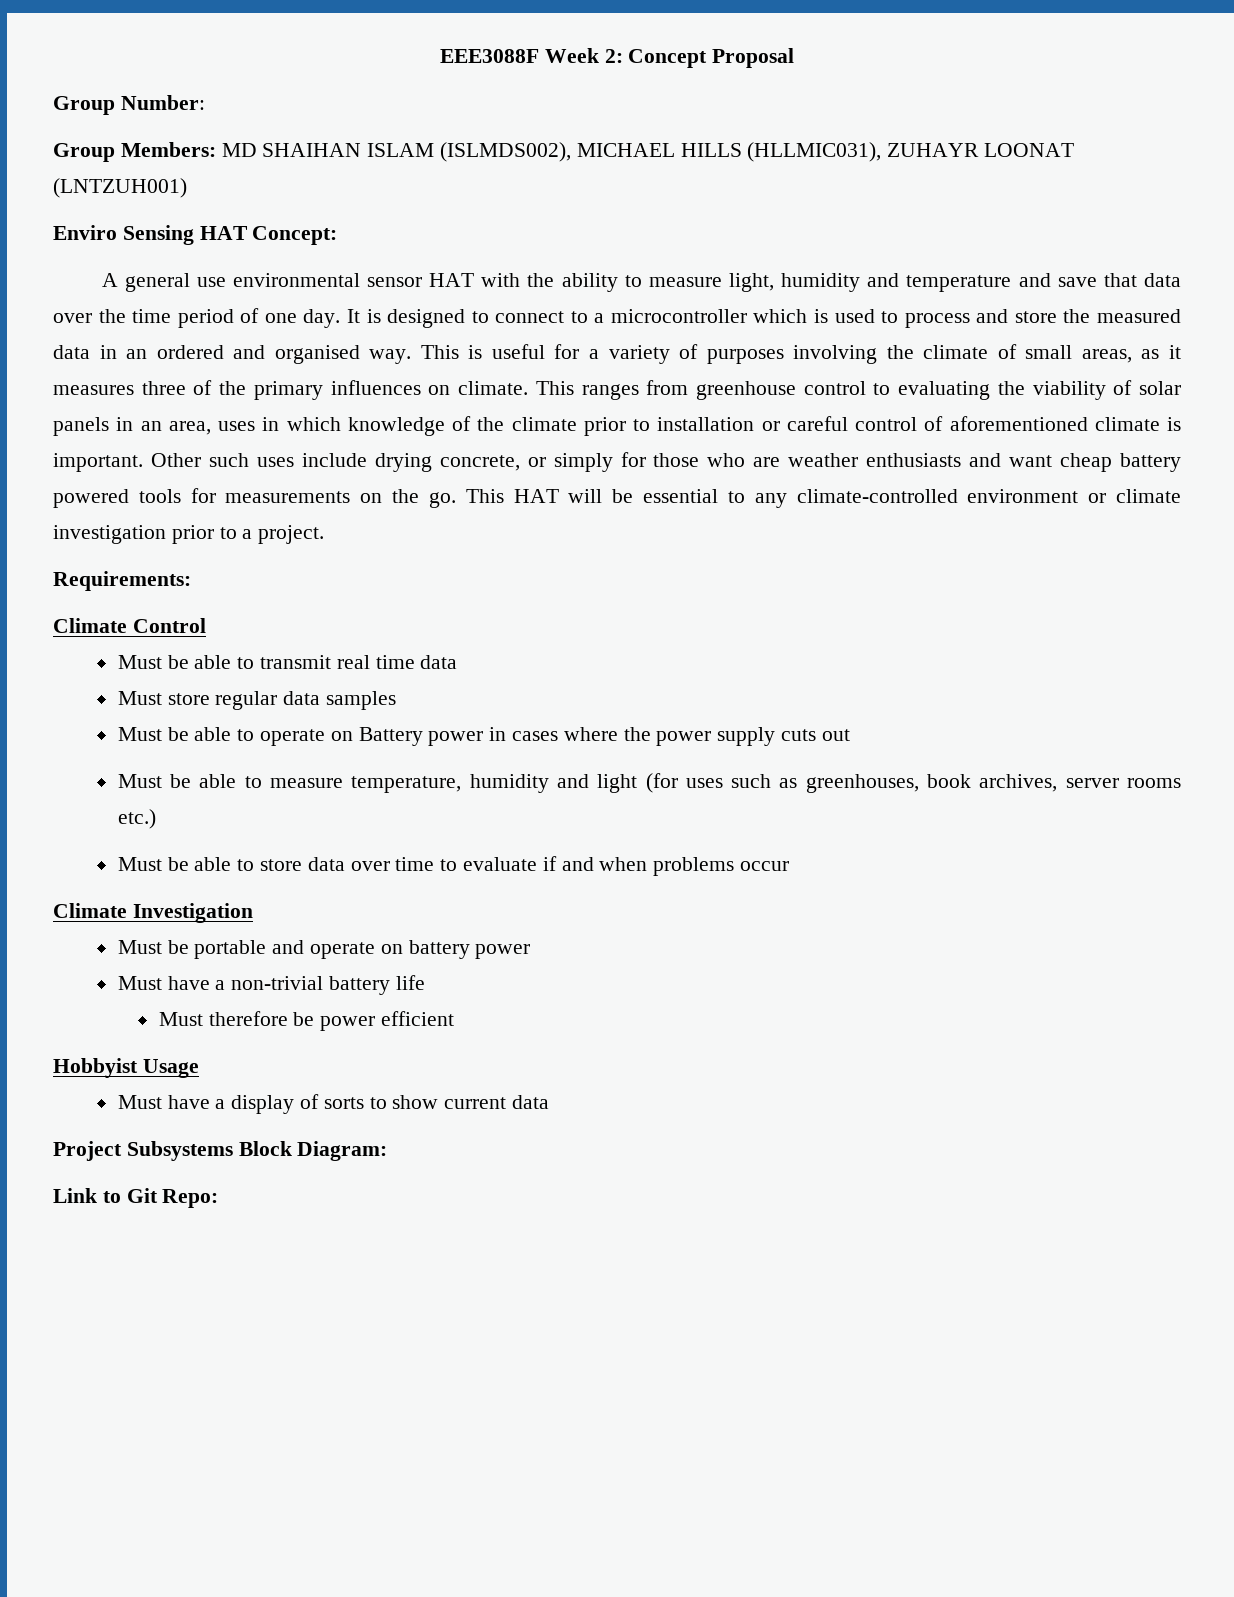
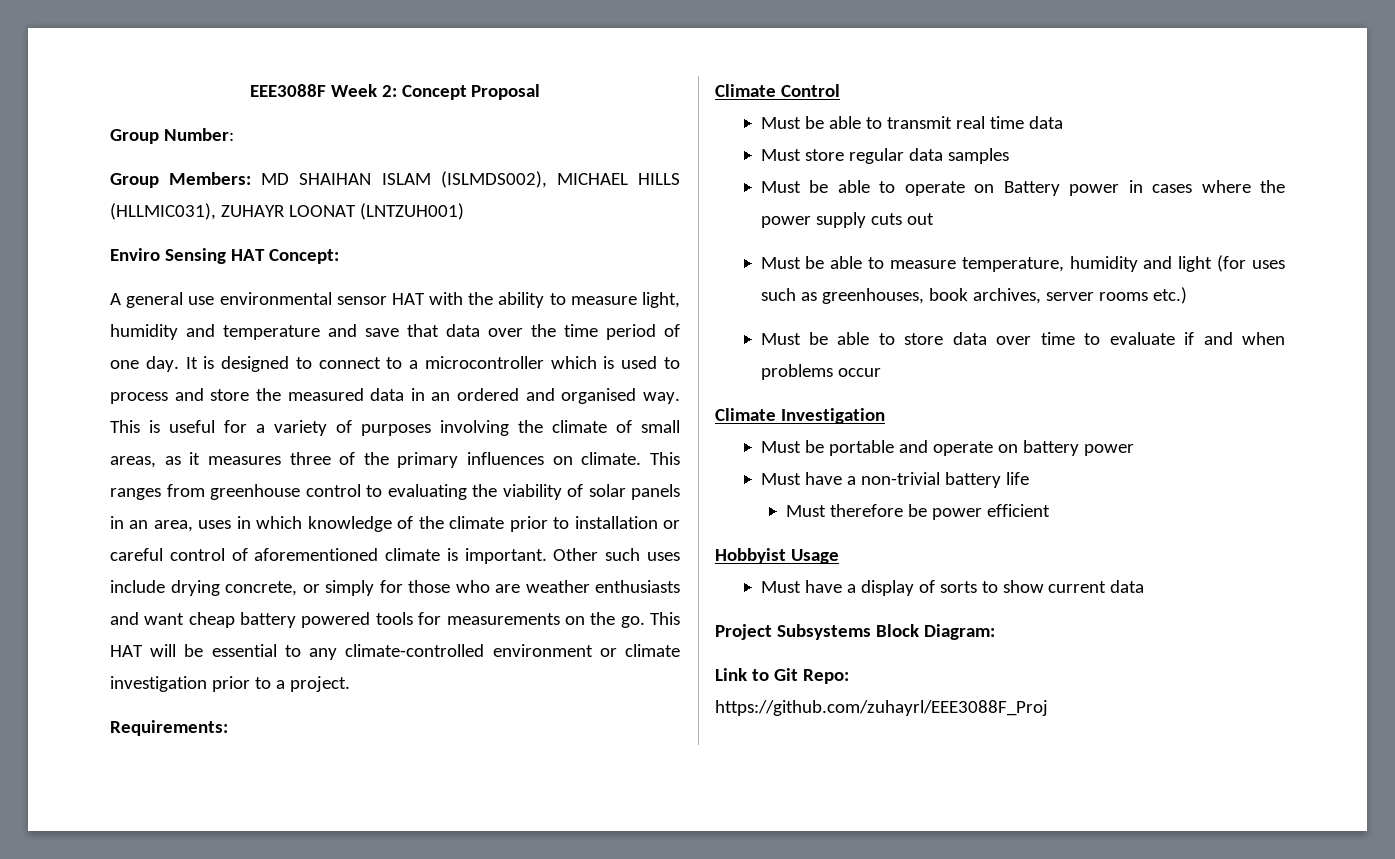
(219, 1198) none -> [715,700,1048,716] // https://github.com/zuhayrl/EEE3088F_Proj

